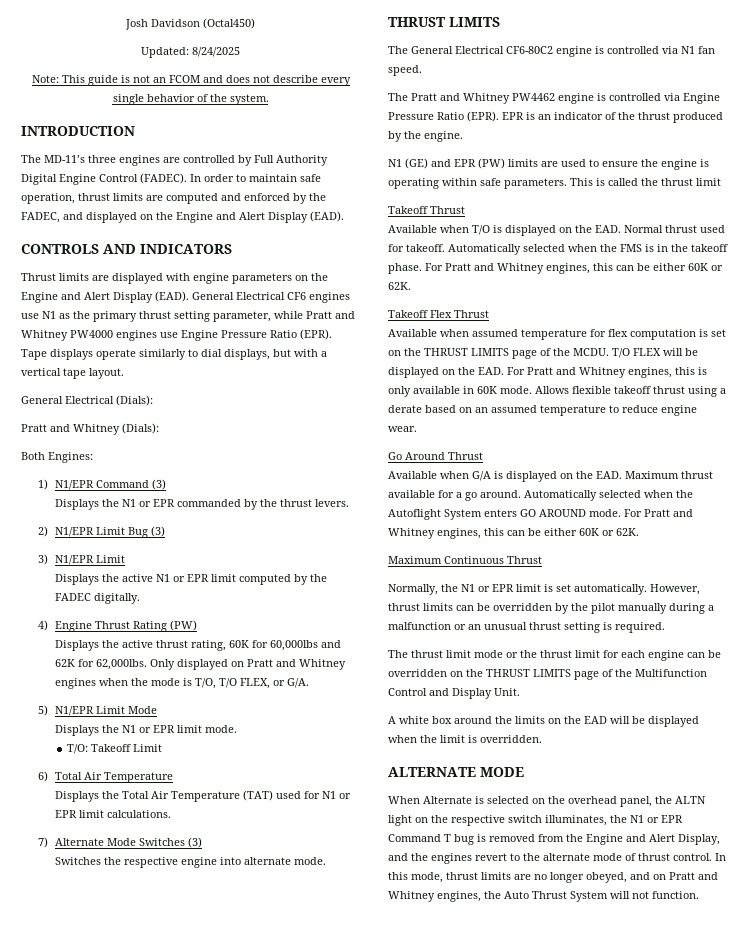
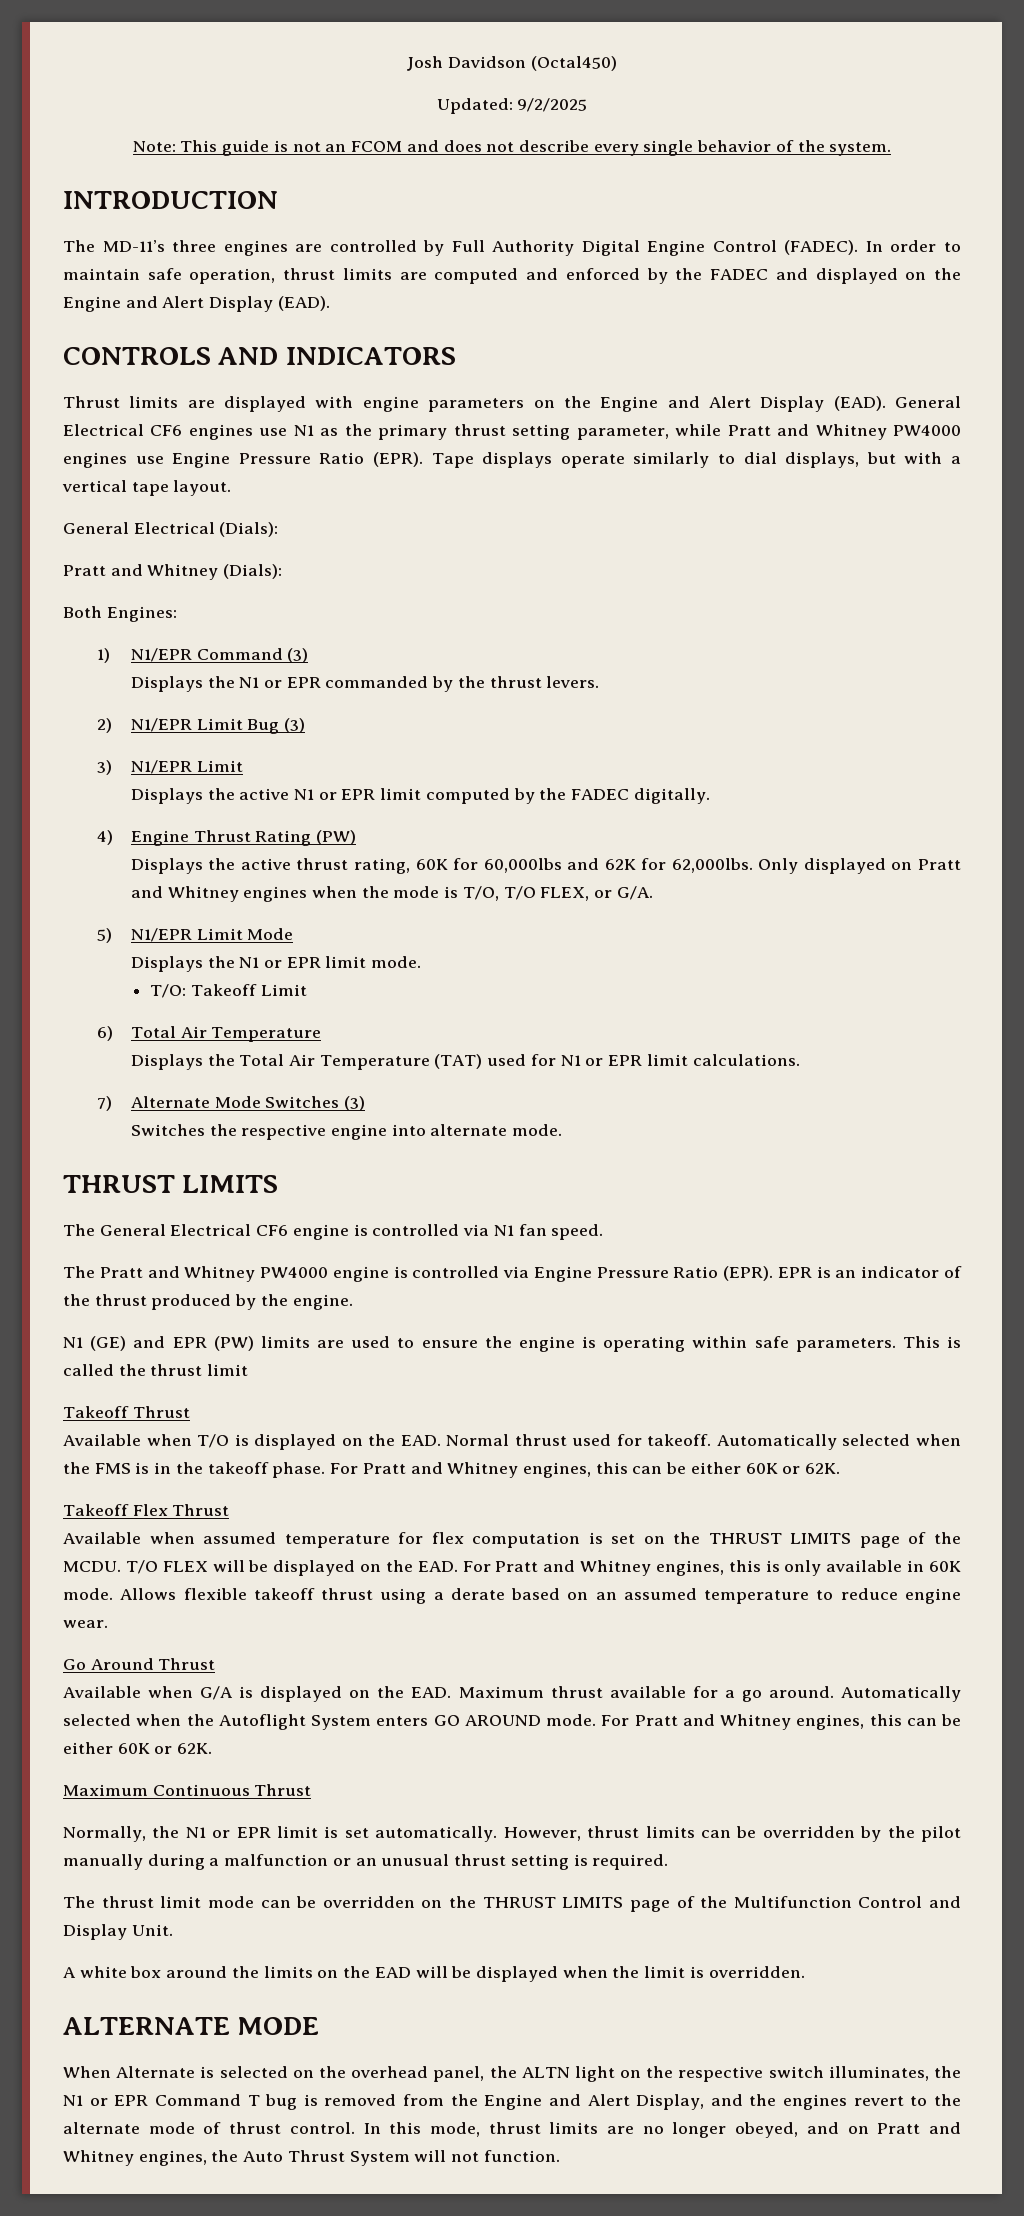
[192,47,240,57] 8/24/2025 -> [517,98,588,112] 9/2/2025
[21,212,60,223] FADEC, -> [710,269,769,280] FADEC
[506,46,553,54] CF6-80C2 -> [256,1225,289,1236] CF6
[512,93,555,101] PW4462 -> [260,1267,329,1278] PW4000
[506,650,684,661] or the thrust limit for each engine -> (254, 1902) none

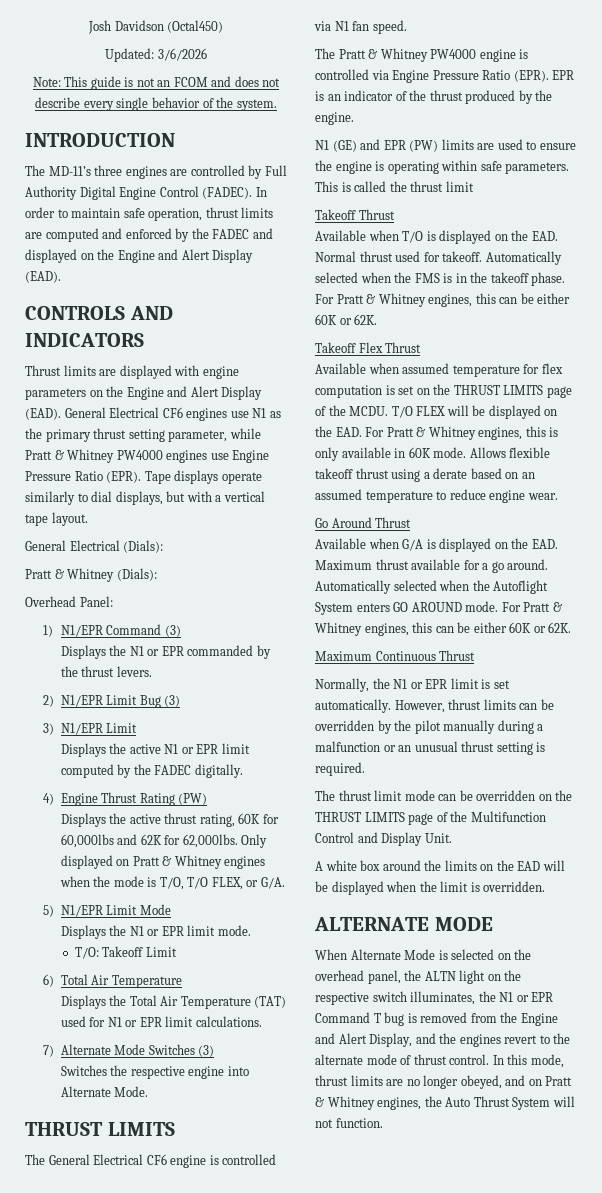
[517,98,588,112] 9/2/2025 -> [157,48,207,61] 3/6/2026
[777,424,810,436] and -> [54,450,64,460] &
[110,564,143,576] and -> [54,569,64,579] &
[63,606,177,622] Both Engines: -> [25,596,113,607] Overhead Panel:
[130,886,163,898] and -> [162,856,172,866] &
[430,1124,563,1136] alternate mode. -> [60,1086,149,1097] Alternate Mode.
[147,1266,180,1278] and -> [368,49,378,59] &
[410,1462,443,1474] and -> [366,294,376,304] &
[543,1560,576,1572] and -> [416,427,426,437] &
[682,1714,715,1726] and -> [552,602,562,612] &
(196, 2072) none -> [404,949,436,960] Mode
[929,2122,962,2134] and -> [315,1097,324,1107] &

